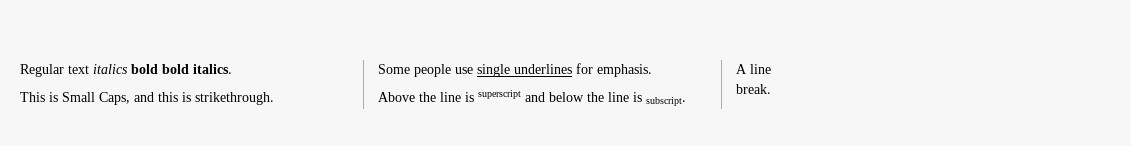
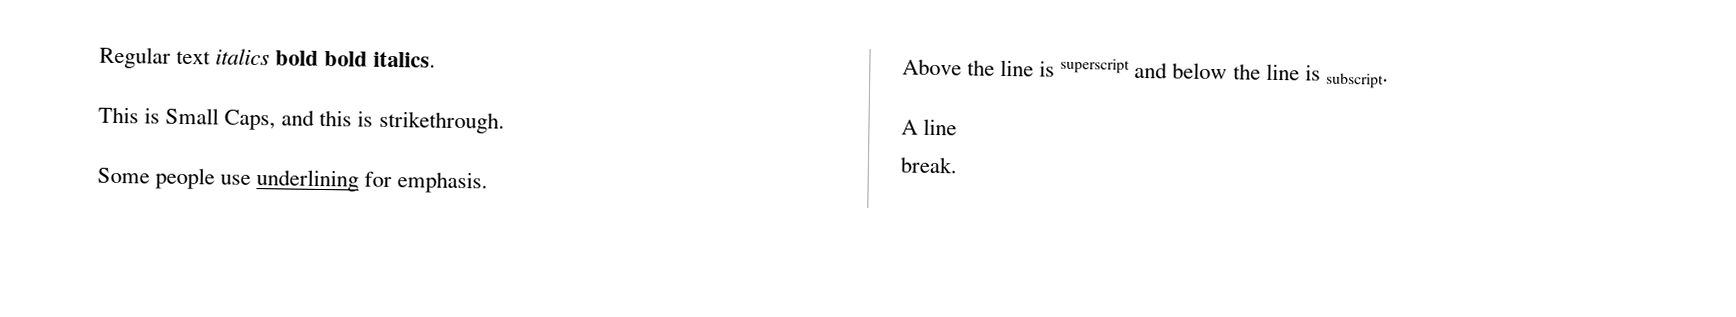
[477,64,572,77] single underlines -> [256,169,360,192] underlining

